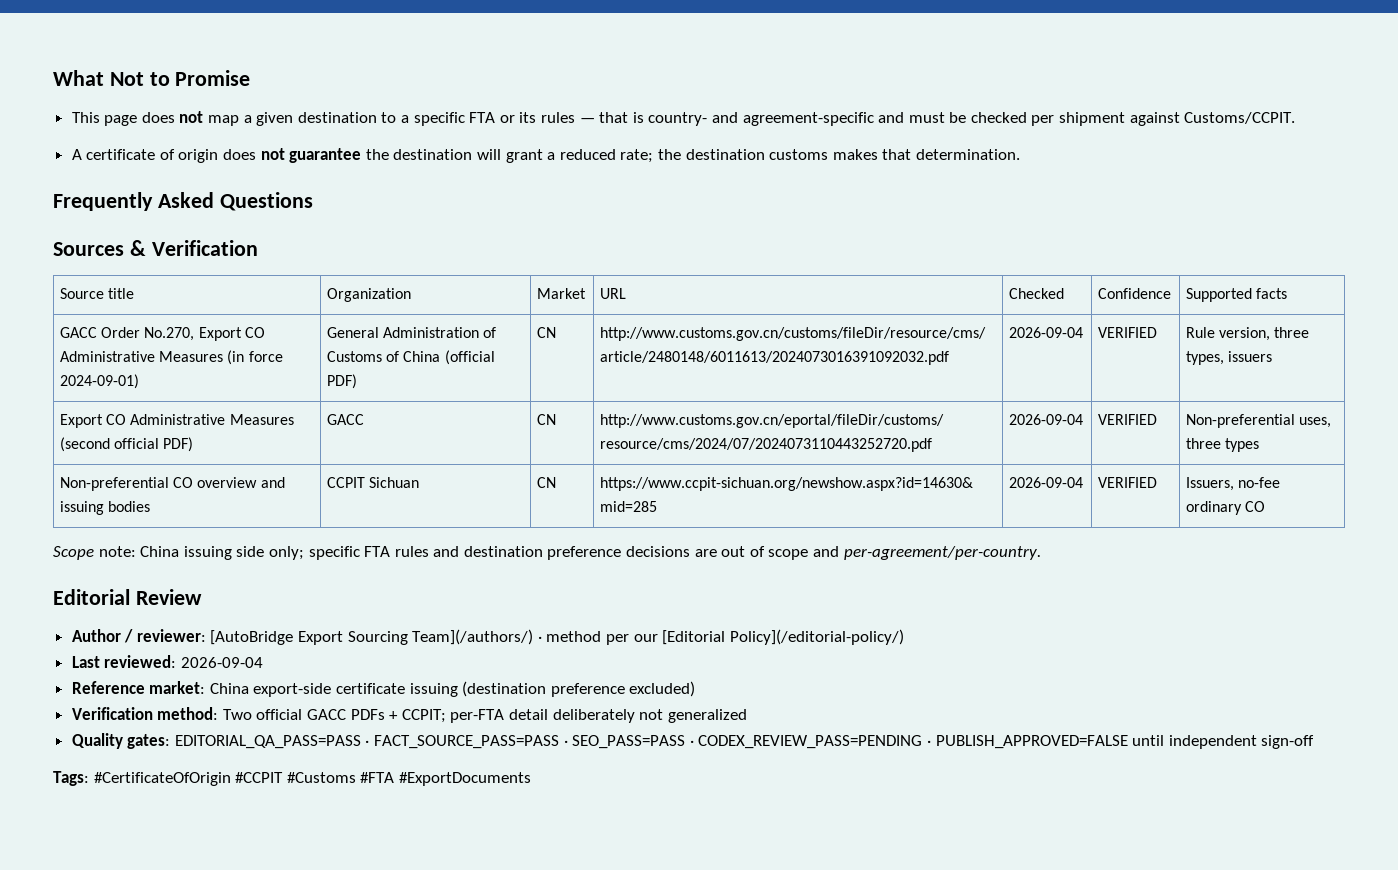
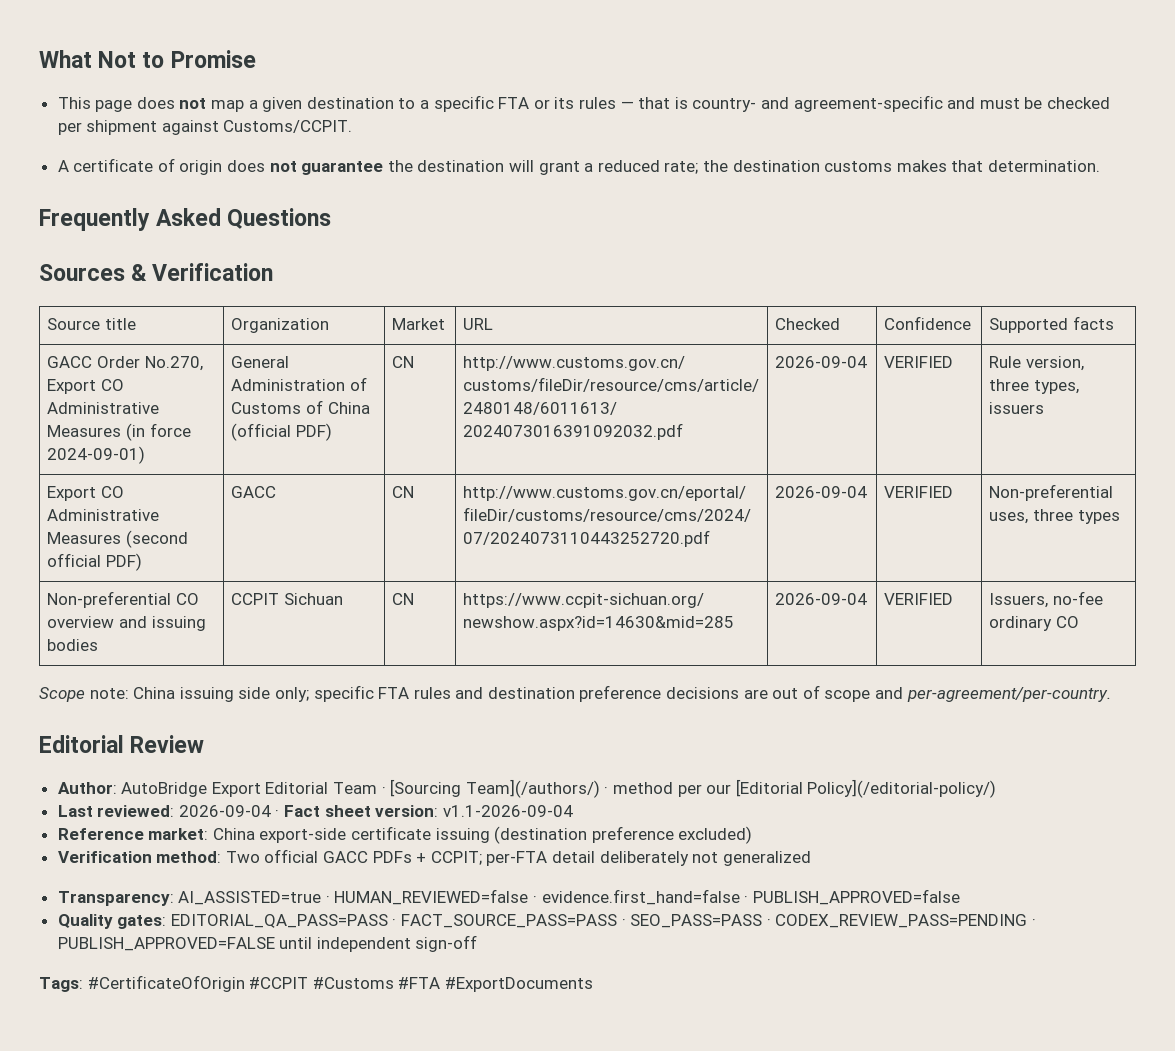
[71,629,408,645] Author / reviewer: [AutoBridge Export Sourcing -> [57,779,462,797] Author: AutoBridge Export Editorial Team · [Sourcing
(263, 662) none -> [275,805,573,817] · Fact sheet version: v1.1-2026-09-04
(747, 716) none -> [57,889,960,906] // Transparency: AI_ASSISTED=true · HUMAN_REVIEWED=false · evidence.first_hand=false · PUBLISH_APPROVED=false

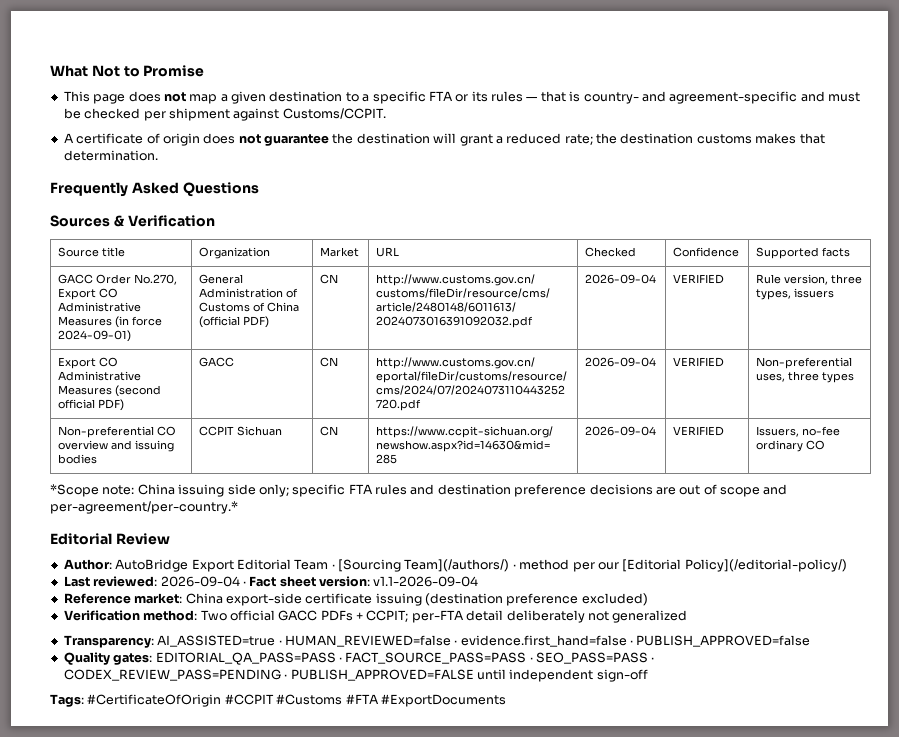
[39,687,85,702] Scope -> [50,484,99,497] *Scope
[906,687,1111,702] per-agreement/per-country. -> [50,501,238,514] per-agreement/per-country.*

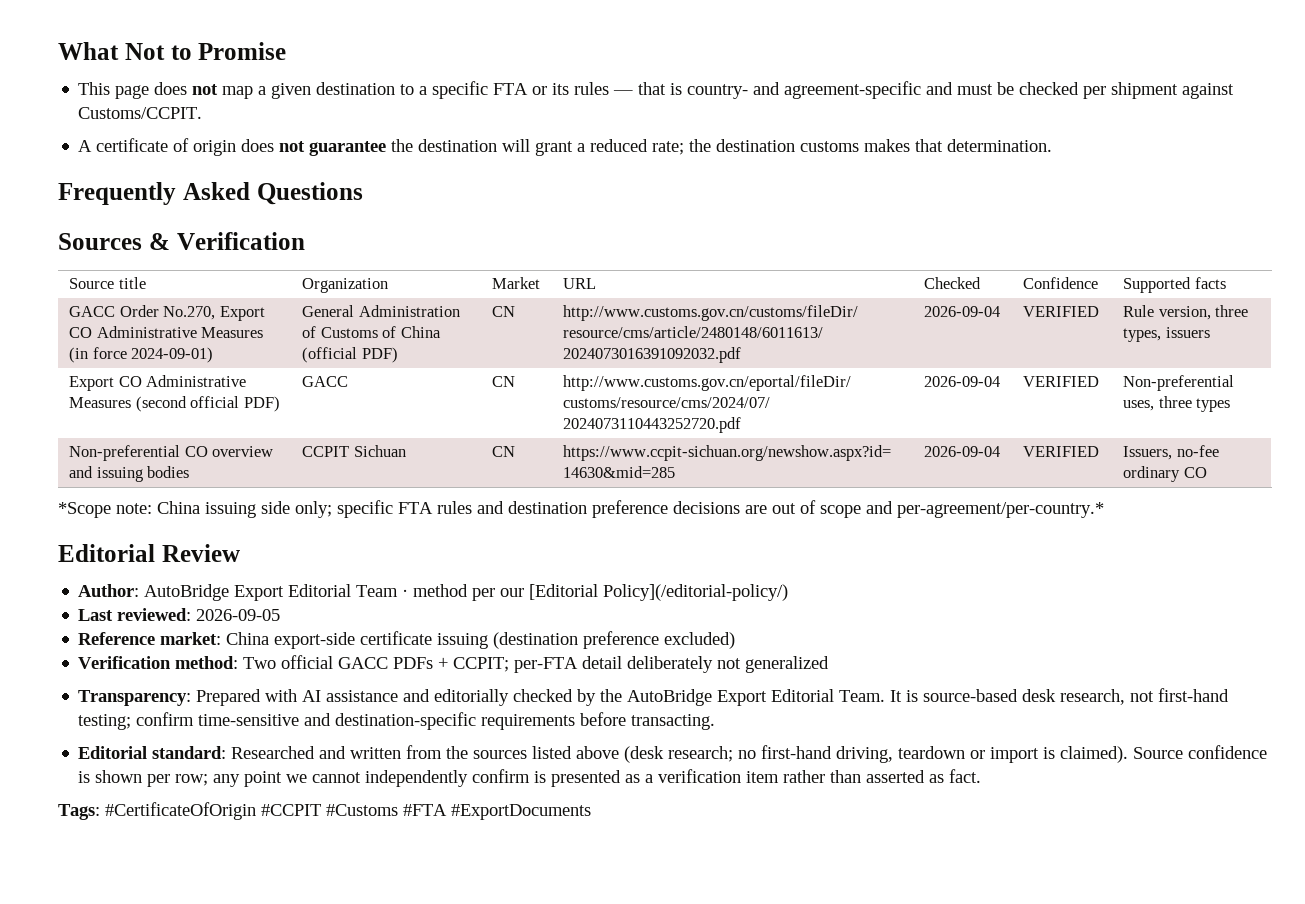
[338,559,516,572] [Sourcing Team](/authors/) · -> (409, 593) none
[160,576,479,587] 2026-09-04 · Fact sheet version: v1.1-2026-09-04 -> [196,609,281,621] 2026-09-05
[157,635,811,647] [63,652,655,665] [63,669,648,682] AI_ASSISTED=true · HUMAN_REVIEWED=false · evidence.first_hand=false · PUBLISH_APPROVED=false // Quality gates: EDITORIAL_QA_PASS=PASS · FACT_SOURCE_PASS=PASS · SEO_PASS=PASS · CODEX_REVIEW_PASS=PENDING · PUBLISH_APPROVED=FALSE until independent sign-off -> [196,688,1230,706] [78,712,716,730] [78,745,1268,763] [78,769,982,787] Prepared with AI assistance and editorially checked by the AutoBridge Export Editorial Team. It is source-based desk research, not first-hand testing; confirm time-sensitive and destination-specific requirements before transacting. // Editorial standard: Researched and written from the sources listed above (desk research; no first-hand driving, teardown or import is claimed). Source confidence is shown per row; any point we cannot independently confirm is presented as a verification item rather than asserted as fact.

